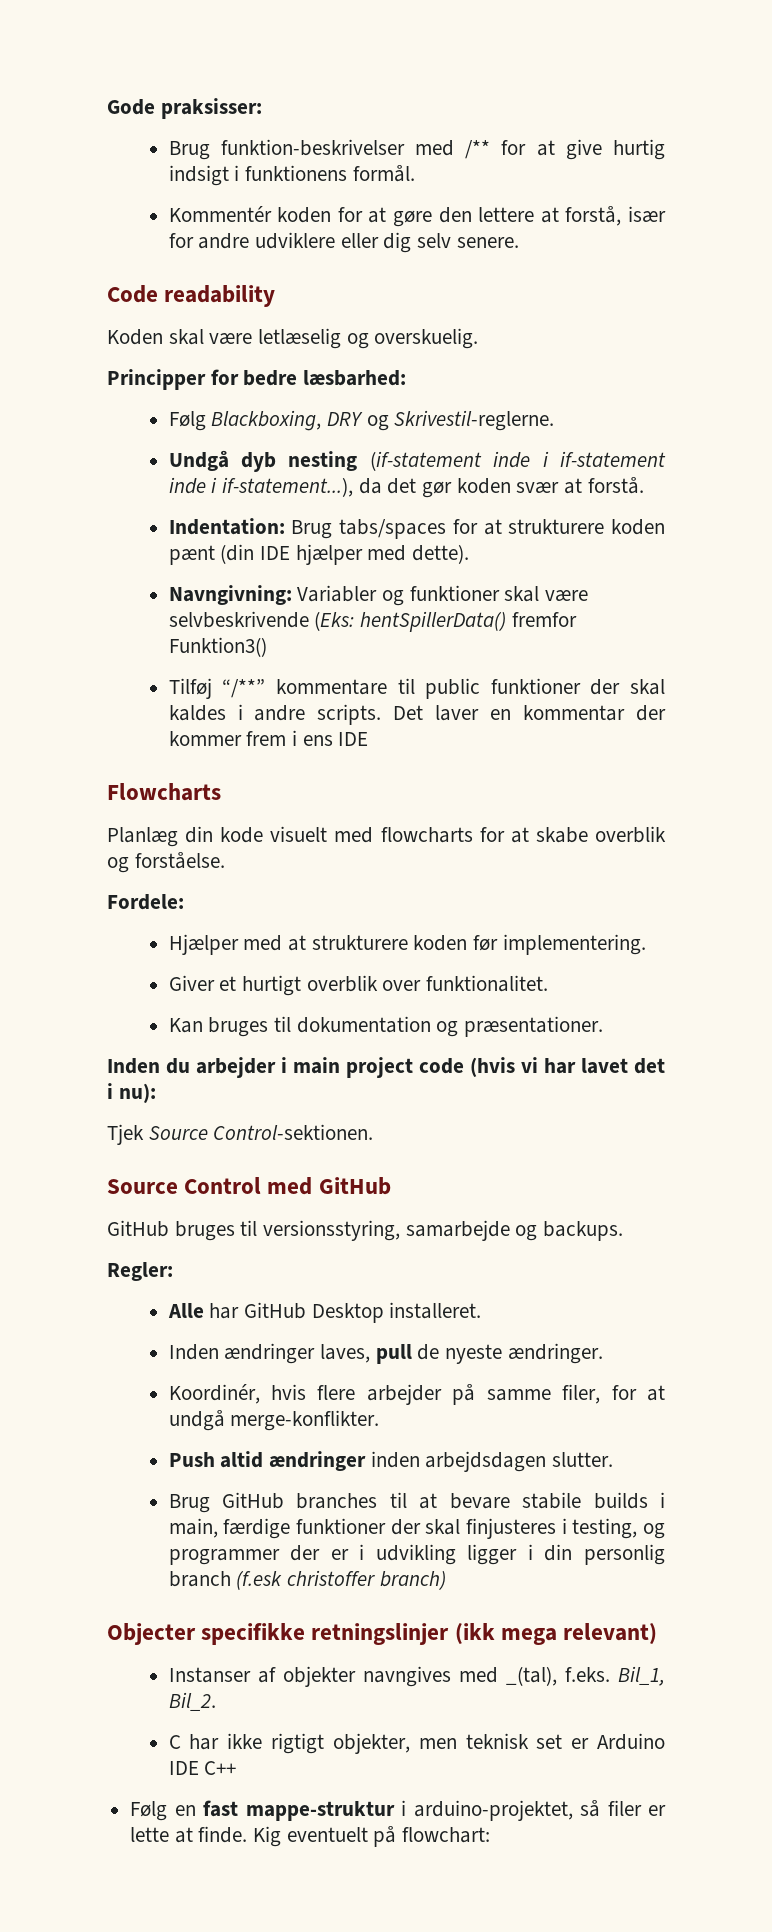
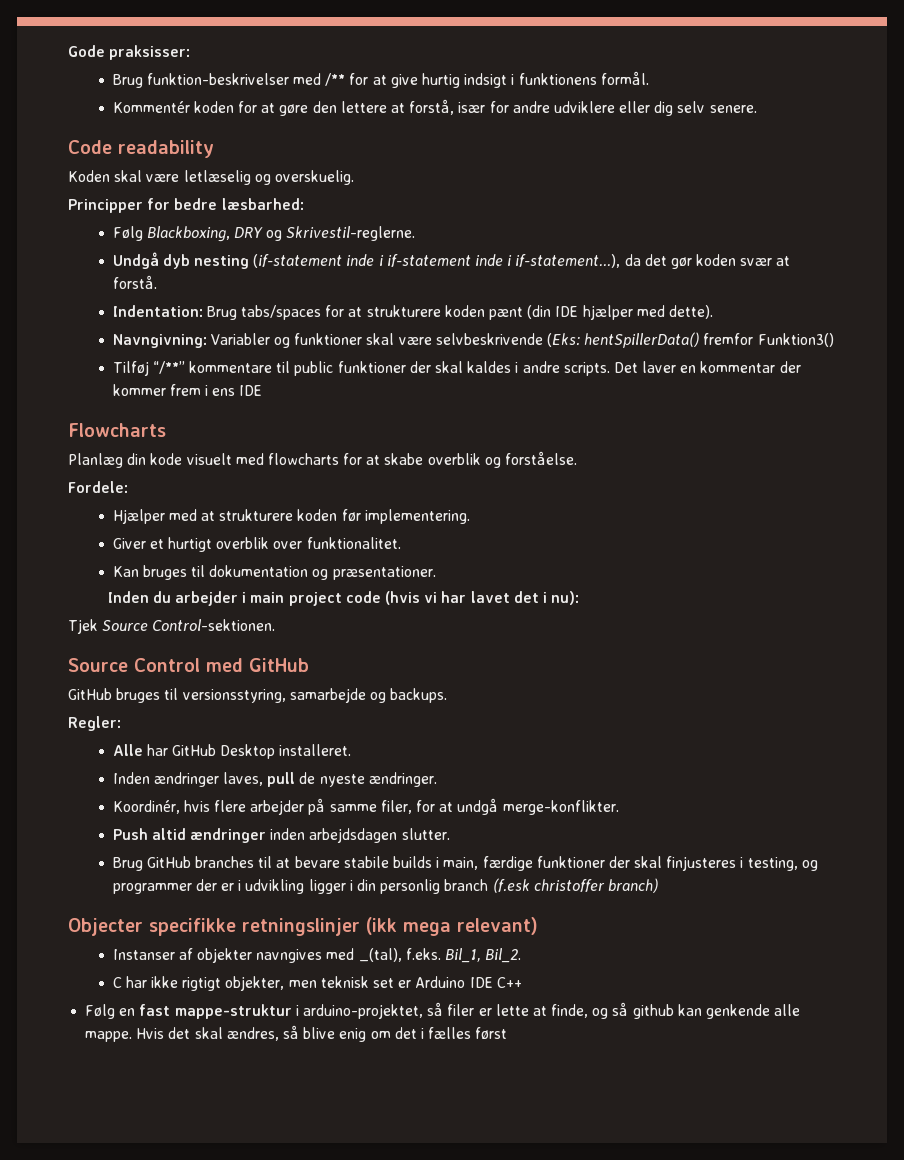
[198,1826,491,1847] finde. Kig eventuelt på flowchart: -> [551,1002,801,1019] [85,1025,508,1042] finde, og så github kan genkende alle mappe. Hvis det skal ændres, så blive enig om det i fælles først

